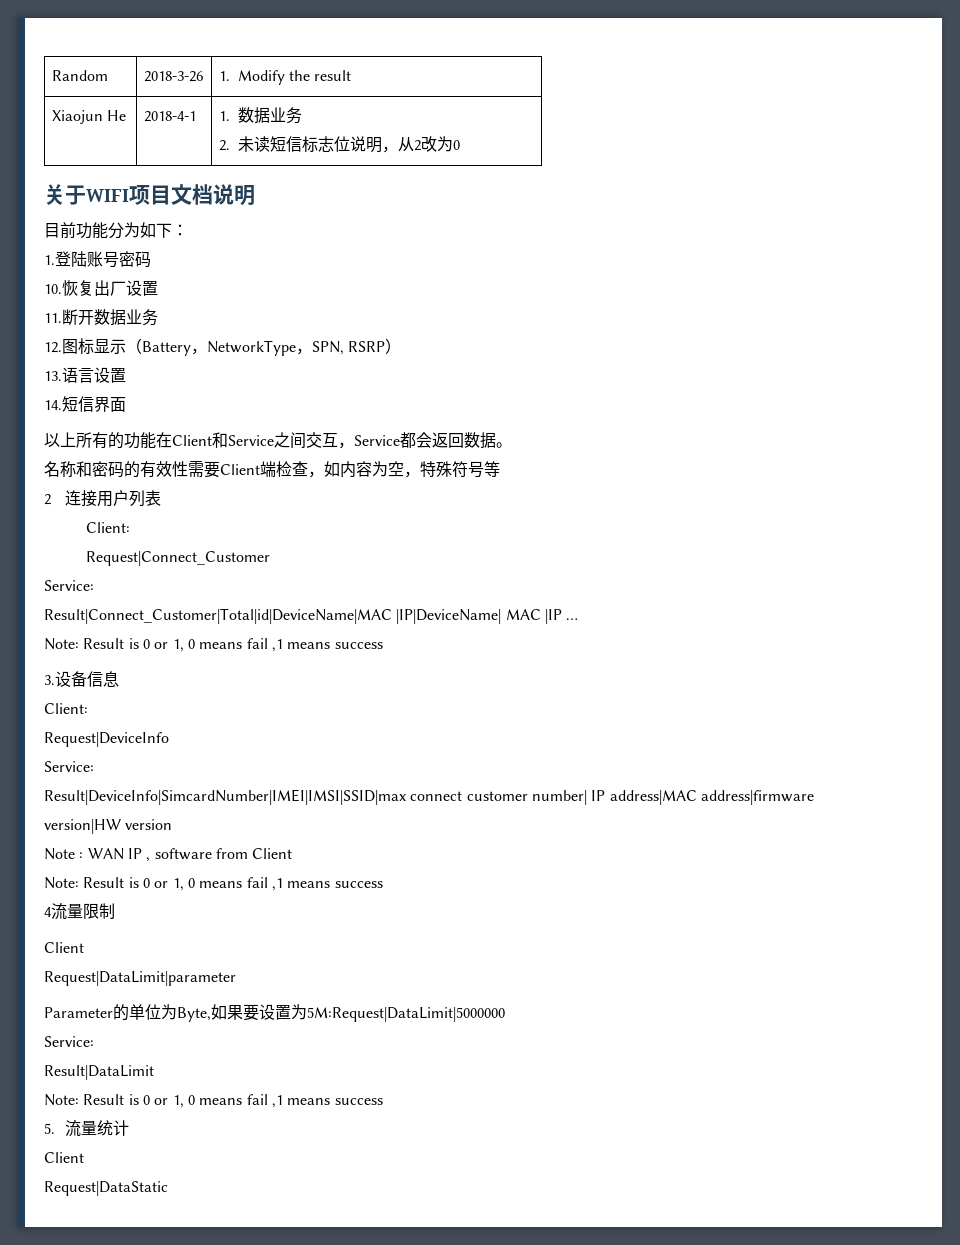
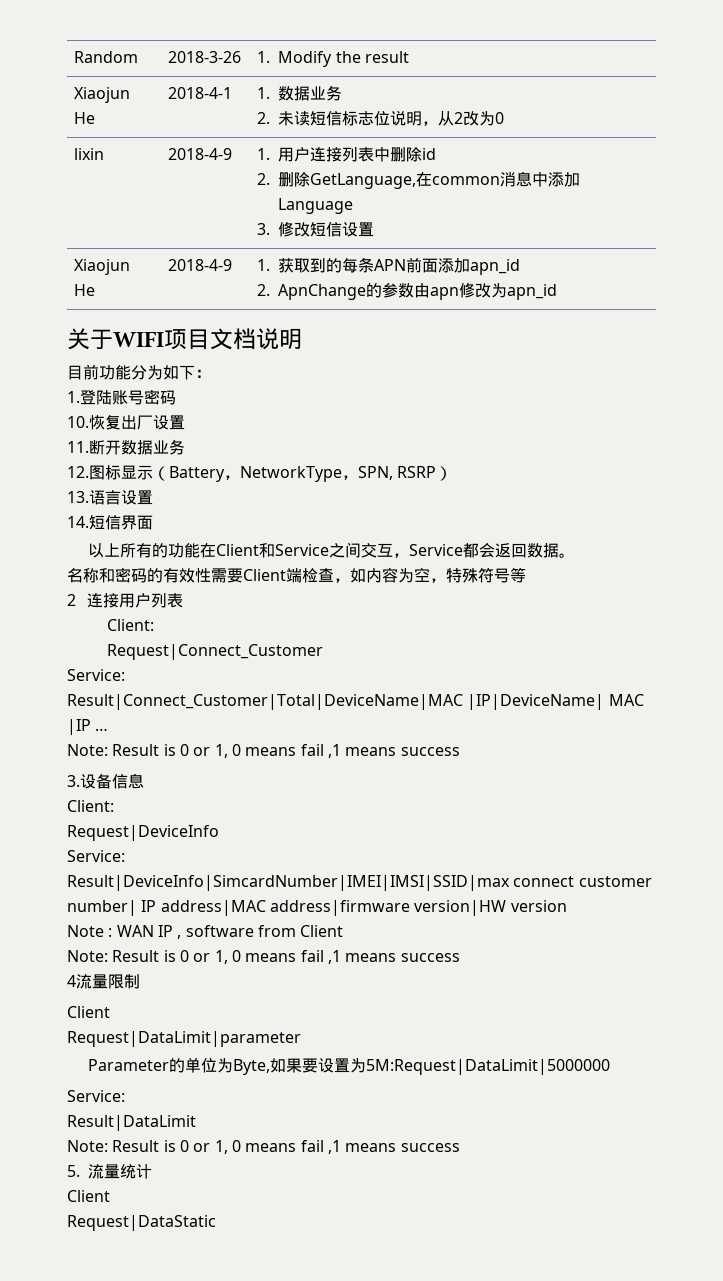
(460, 145) none -> [74,148,105,160] [168,148,233,160] [257,147,437,162] [257,171,581,189] [278,198,354,214] [257,221,375,237] [74,259,131,275] [74,284,96,296] [168,259,233,271] [257,257,521,275] [257,282,558,300] // lixin | 2018-4-9 | 1.用户连接列表中删除id // 2.删除GetLanguage,在common消息中添加Language // 3.修改短信设置 // Xiaojun He | 2018-4-9 | 1.获取到的每条APN前面添加apn_id // 2. ApnChange的参数由apn修改为apn_id
[44,608,392,624] Result|Connect_Customer|Total|id|DeviceName|MAC -> [67,694,463,710] Result|Connect_Customer|Total|DeviceName|MAC

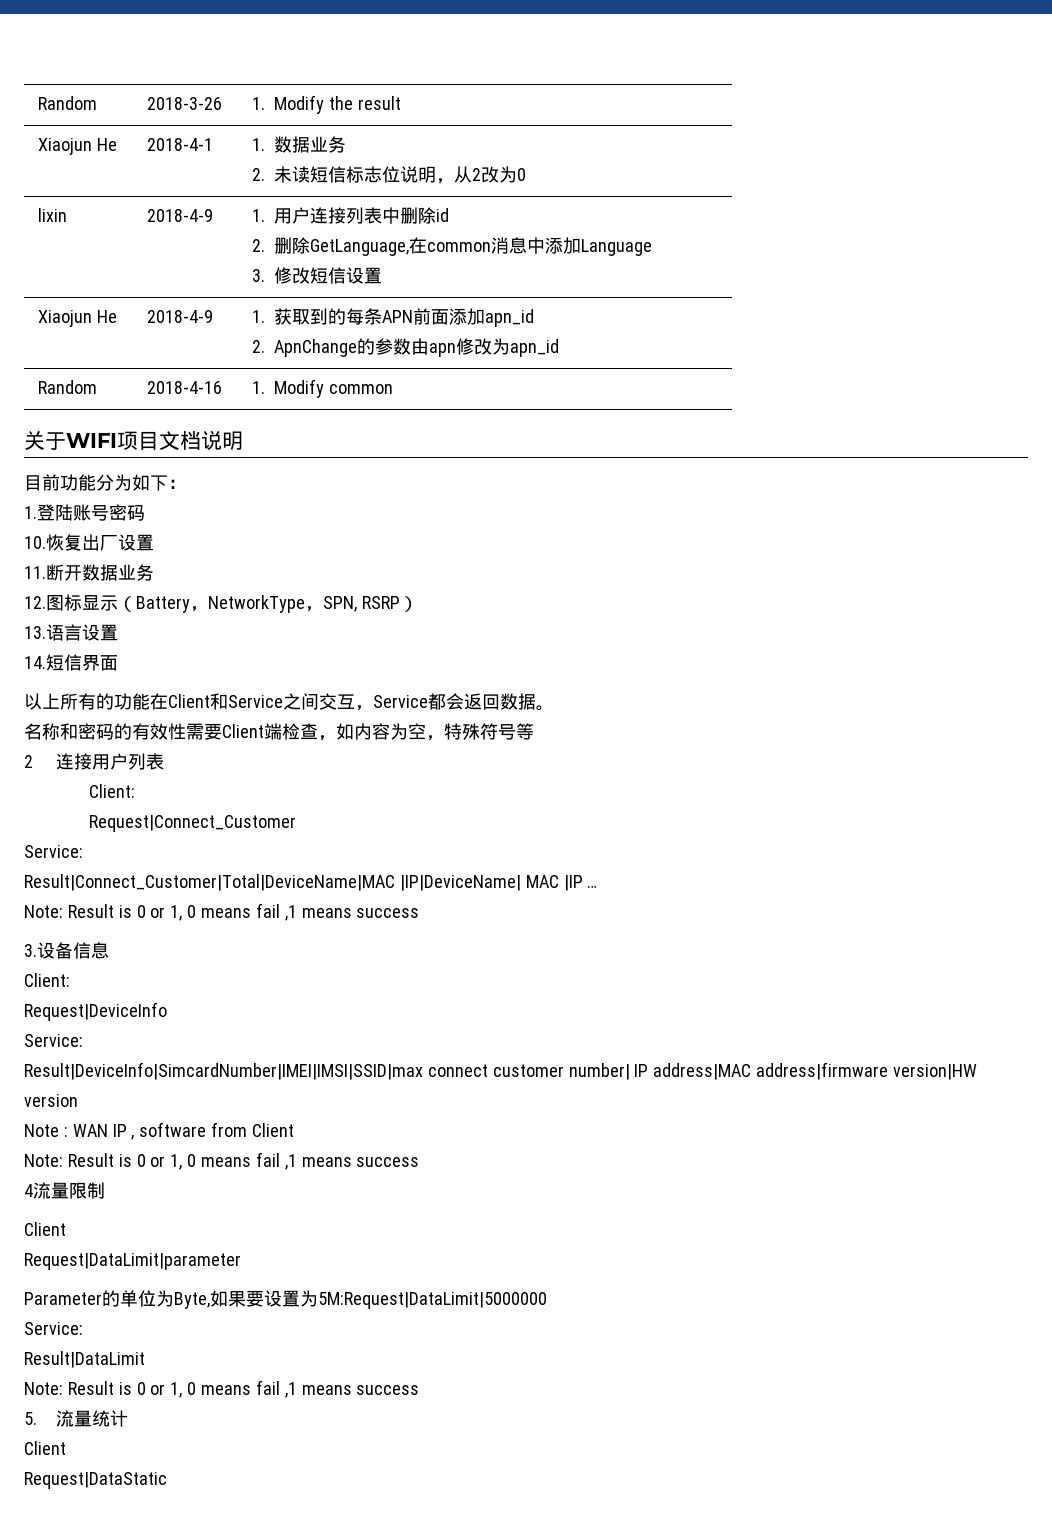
(558, 292) none -> [38,380,98,394] [147,381,223,394] [252,379,394,398] // Random | 2018-4-16 | 1. Modify common

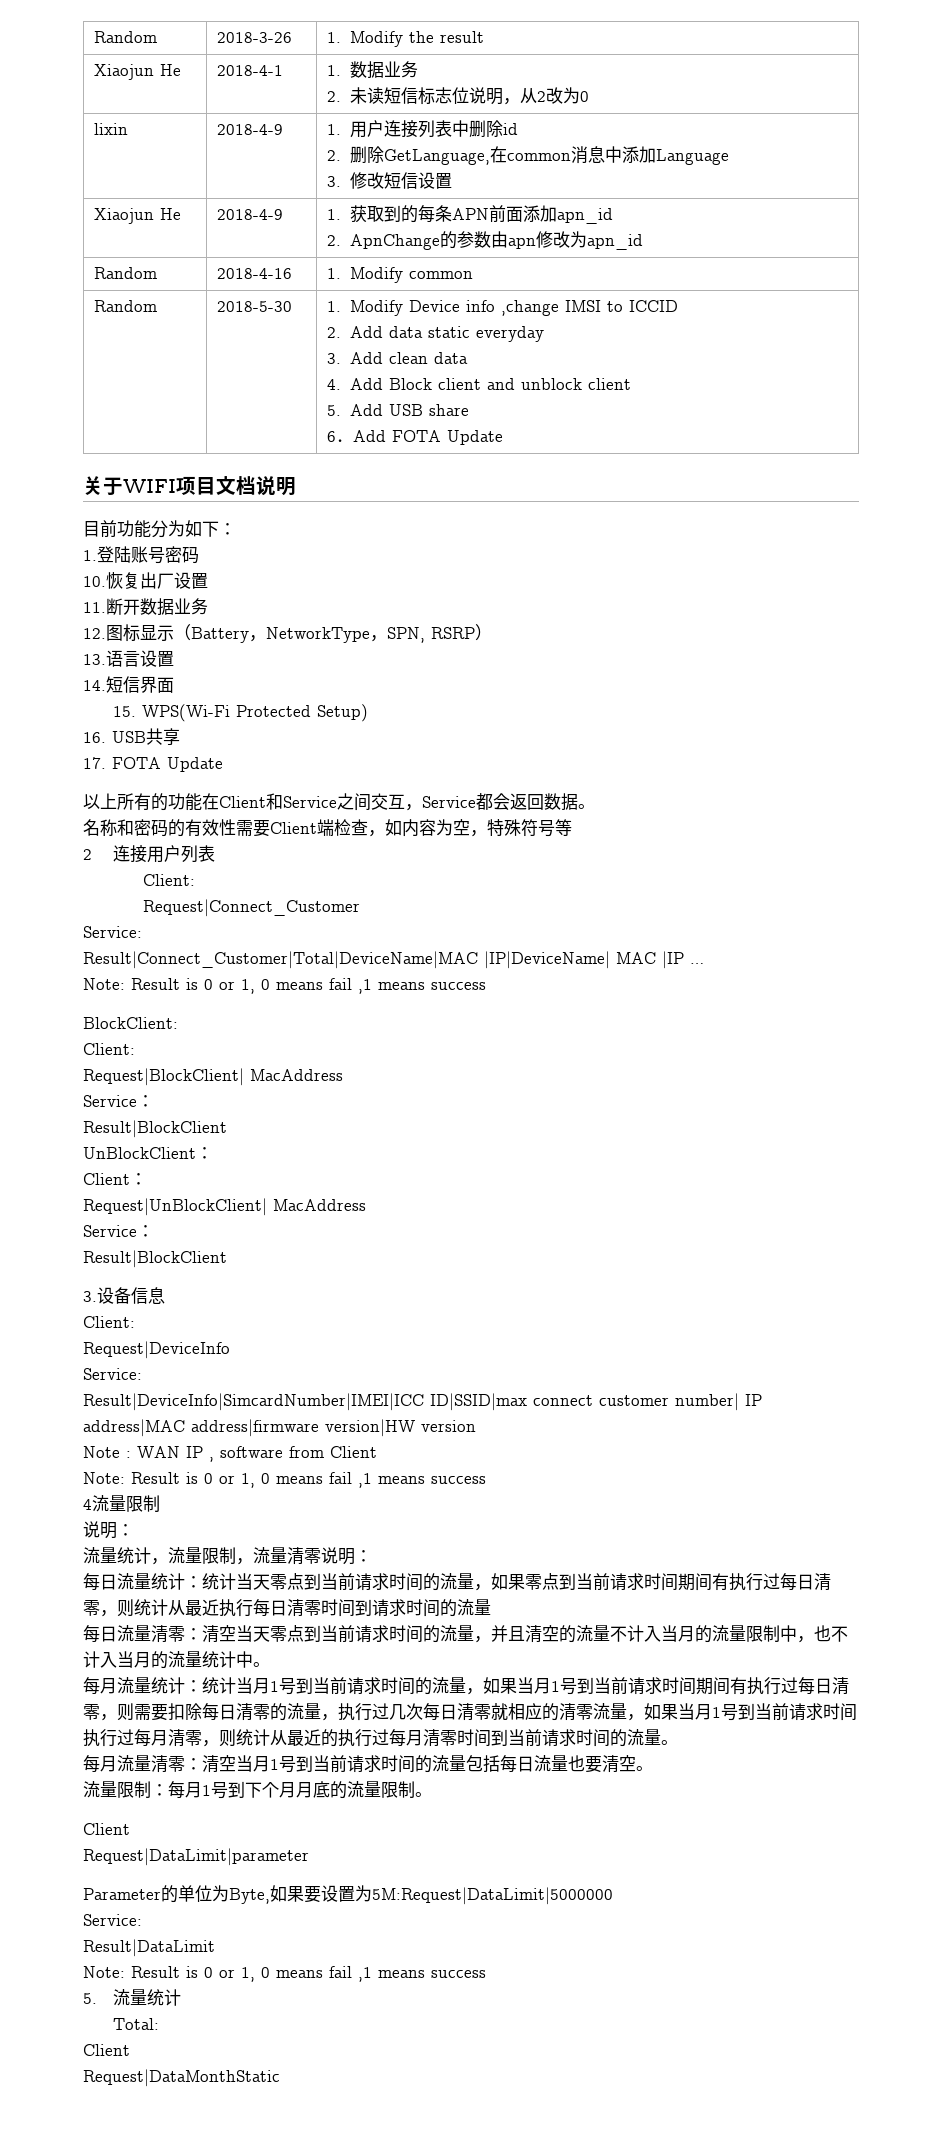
(394, 389) none -> [94,300,158,312] [217,301,293,312] [327,300,678,316] [327,326,544,342] [327,352,468,364] [327,378,631,390] [327,404,469,416] [327,430,504,445] // Random | 2018-5-30 | 1. Modify Device info ,change IMSI to ICCID // 2. Add data static everyday // 3. Add clean data // 4. Add Block client and unblock client // 5. Add USB share // 6．Add FOTA Update
(118, 663) none -> [113,704,369,722] [83,728,180,746] [83,757,223,772] // 15. WPS(Wi-Fi Protected Setup) // 16. USB共享 // 17. FOTA Update
(420, 913) none -> [83,1017,178,1029] [83,1043,135,1055] [83,1068,343,1086] [83,1095,154,1107] [83,1120,227,1138] [83,1147,213,1159] [83,1173,147,1185] [83,1198,366,1216] [83,1225,154,1237] [83,1250,227,1268] // BlockClient: // Client: // Request|BlockClient| MacAddress // Service： // Result|BlockClient // UnBlockClient： // Client： // Request|UnBlockClient| MacAddress // Service： // Result|BlockClient
[24,1062,423,1080] Result|DeviceInfo|SimcardNumber|IMEI|IMSI|SSID|max -> [83,1393,527,1411] Result|DeviceInfo|SimcardNumber|IMEI|ICC ID|SSID|max
(105, 1190) none -> [83,1521,134,1539] [83,1547,372,1565] [83,1573,831,1591] [83,1599,491,1617] [83,1625,848,1643] [83,1651,270,1669] [83,1677,849,1695] [83,1703,857,1721] [83,1729,678,1747] [83,1755,653,1773] [83,1781,432,1799] // 说明： // 流量统计，流量限制，流量清零说明： // 每日流量统计：统计当天零点到当前请求时间的流量，如果零点到当前请求时间期间有执行过每日清零，则统计从最近执行每日清零时间到请求时间的流量 // 每日流量清零：清空当天零点到当前请求时间的流量，并且清空的流量不计入当月的流量限制中，也不计入当月的流量统计中。 // 每月流量统计：统计当月1号到当前请求时间的流量，如果当月1号到当前请求时间期间有执行过每日清零，则需要扣除每日清零的流量，执行过几次每日清零就相应的清零流量，如果当月1号到当前请求时间执行过每月清零，则统计从最近的执行过每月清零时间到当前请求时间的流量。 // 每月流量清零：清空当月1号到当前请求时间的流量包括每日流量也要清空。 // 流量限制：每月1号到下个月月底的流量限制。
[24,1441,66,1455] [24,1472,167,1489] // Client // Request|DataStatic -> [113,2018,160,2030] [83,2044,130,2056] [83,2069,280,2087] // Total: // Client // Request|DataMonthStatic

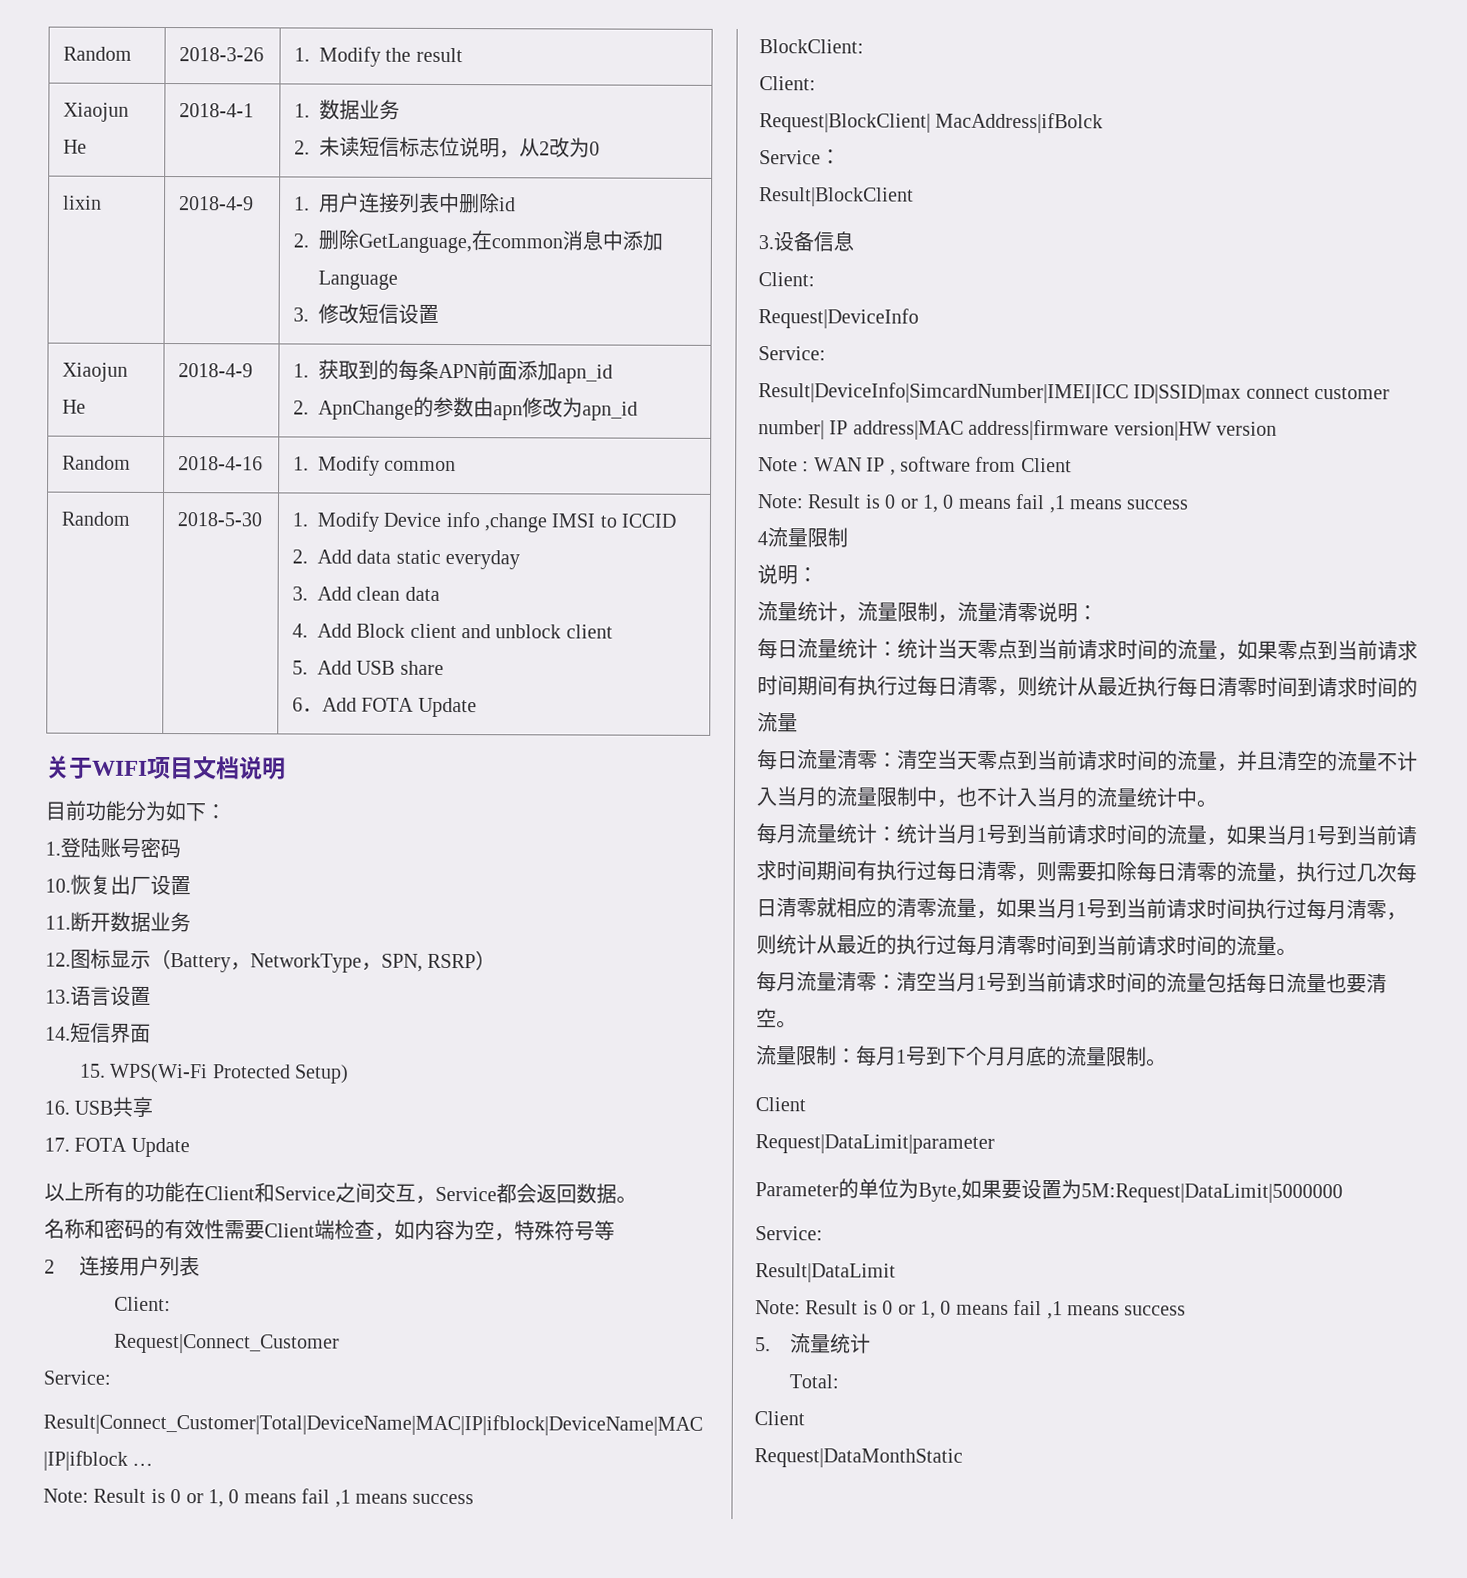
[83,951,684,969] Result|Connect_Customer|Total|DeviceName|MAC |IP|DeviceName| MAC |IP -> [43,1413,703,1436] [43,1450,128,1471] Result|Connect_Customer|Total|DeviceName|MAC|IP|ifblock|DeviceName|MAC |IP|ifblock
[250,1069,343,1081] [83,1095,154,1107] [83,1120,227,1138] [83,1147,213,1159] [83,1173,147,1185] [83,1198,366,1216] MacAddress // Service： // Result|BlockClient // UnBlockClient： // Client： // Request|UnBlockClient| MacAddress -> [935,112,1104,134] MacAddress|ifBolck

